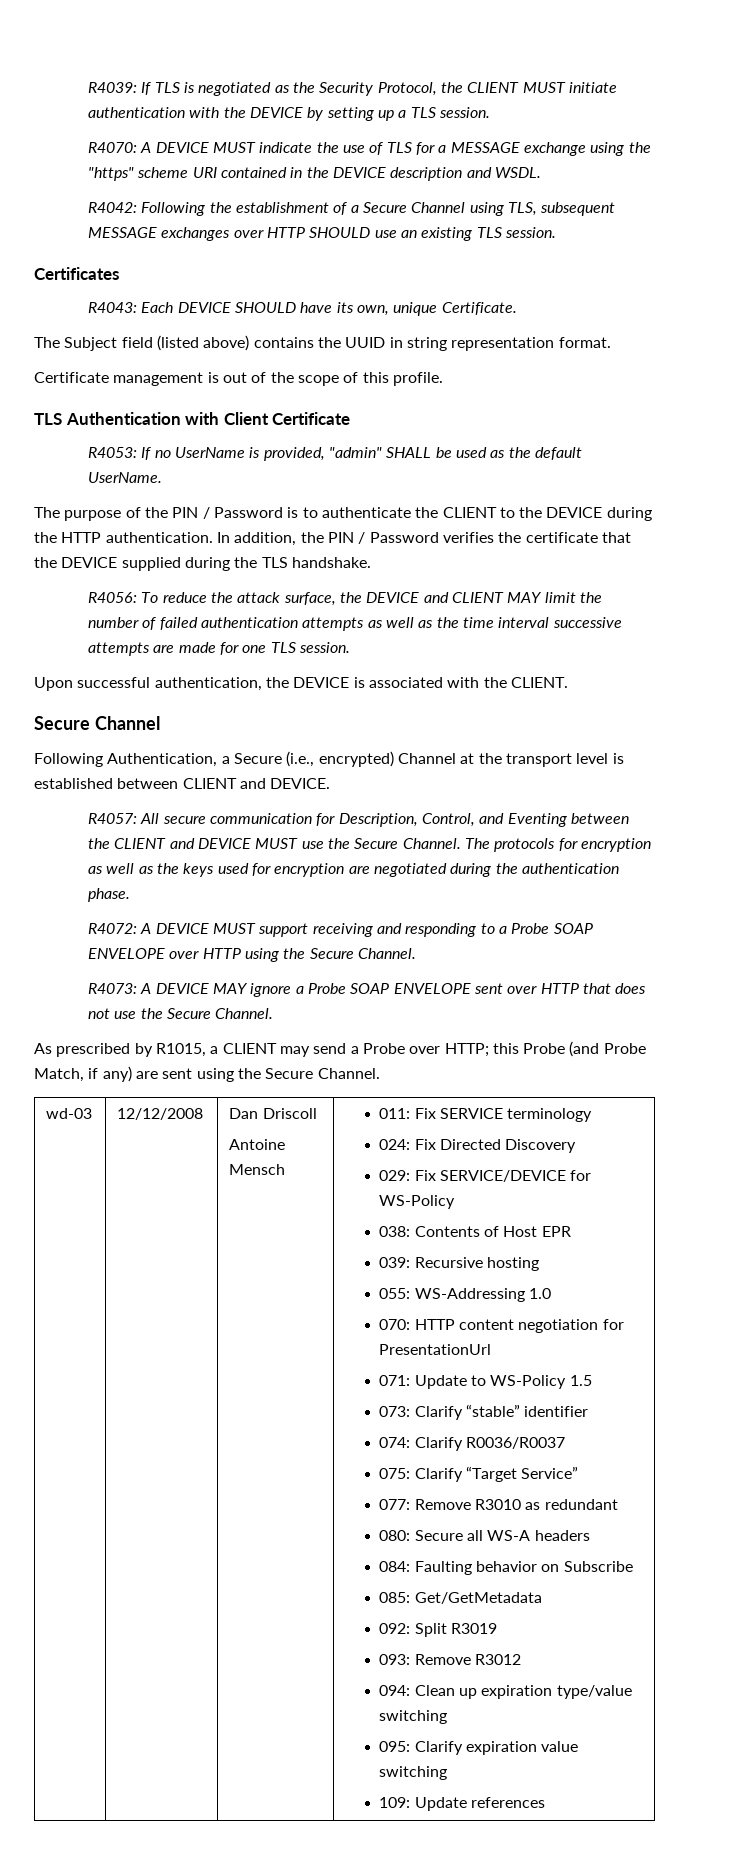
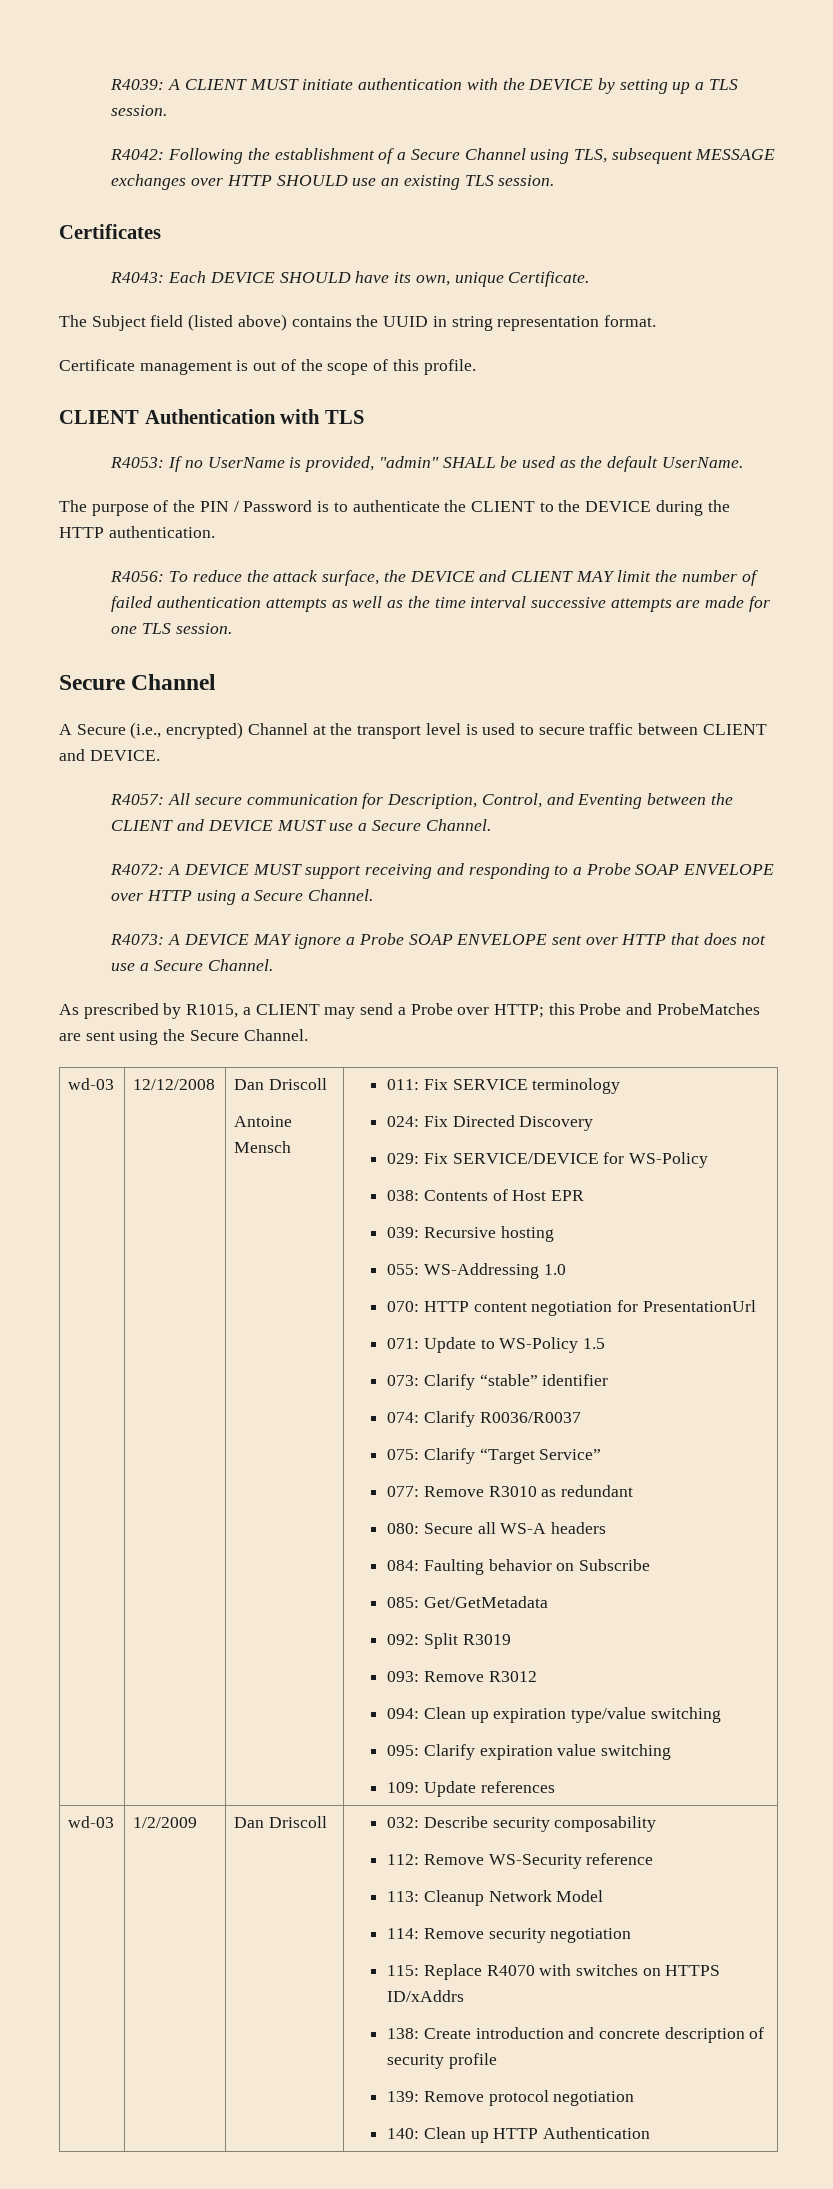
[141,82,463,96] If TLS is negotiated as the Security Protocol, the -> [168,79,181,90] A
[88,142,651,156] [88,167,541,181] // R4070: A DEVICE MUST indicate the use of TLS for a MESSAGE exchange using the "https" scheme URI contained in the DEVICE description and WSDL. -> (168, 110) none
[34,413,62,425] TLS -> [59,410,139,424] CLIENT
[223,412,351,425] Client Certificate -> [324,410,364,424] TLS
[216,532,631,546] [34,557,371,571] In addition, the PIN / Password verifies the certificate that the DEVICE supplied during the TLS handshake. -> (215, 532) none
[34,677,568,691] // Upon successful authentication, the DEVICE is associated with the CLIENT. -> (232, 628) none
[34,753,230,767] Following Authentication, a -> [59,724,72,735] A
[34,778,113,789] established -> [482,723,634,735] used to secure traffic
[327,838,651,852] [88,863,619,877] [88,888,131,902] the Secure Channel. The protocols for encryption as well as the keys used for encryption are negotiated during the authentication phase. -> [358,819,491,831] a Secure Channel.
[283,948,306,959] the -> [240,893,250,901] a
[140,1008,163,1019] the -> [140,963,150,971] a
[569,1041,646,1057] [34,1066,132,1082] (and Probe Match, if any) -> [626,1003,760,1015] and ProbeMatches
(545, 1802) none -> [68,1816,115,1828] [133,1817,198,1828] [234,1816,327,1828] [387,1816,657,1832] [387,1853,654,1869] [387,1890,604,1906] [387,1928,632,1943] [387,1964,721,1980] [387,1990,465,2002] [387,2027,765,2043] [387,2053,497,2069] [387,2090,635,2106] [387,2127,650,2143] // wd-03 | 1/2/2009 | Dan Driscoll | 032: Describe security composability // 112: Remove WS-Security reference // 113: Cleanup Network Model // 114: Remove security negotiation // 115: Replace R4070 with switches on HTTPS ID/xAddrs // 138: Create introduction and concrete description of security profile // 139: Remove protocol negotiation // 140: Clean up HTTP Authentication

